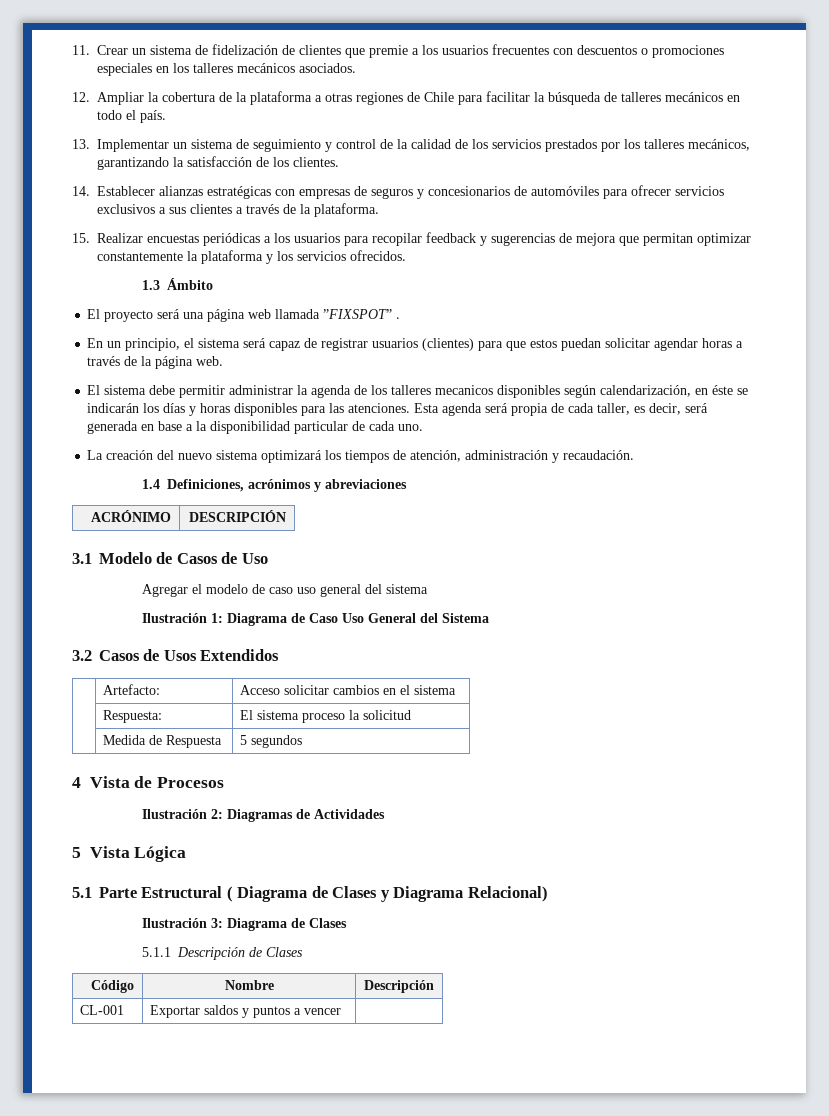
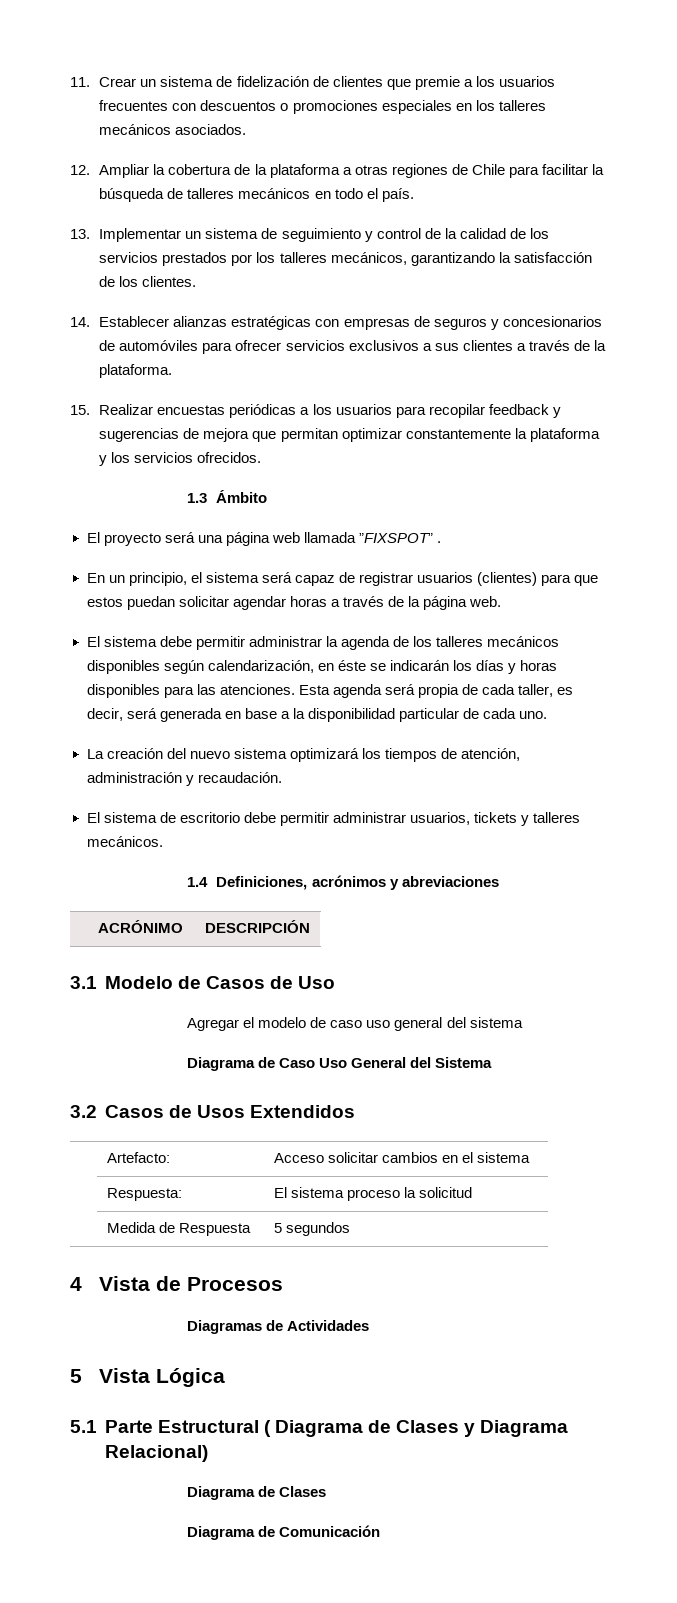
[435,385,494,395] mecanicos -> [487,636,559,647] mecánicos
(635, 455) none -> [86,812,580,826] [86,836,163,847] // El sistema de escritorio debe permitir administrar usuarios, tickets y talleres mecánicos.
[142,613,224,623] Ilustración 1: -> (523, 1022) none
[142,809,224,819] Ilustración 2: -> (284, 1284) none
[142,918,224,928] Ilustración 3: -> (208, 1453) none
[142,947,304,960] [90,980,134,993] [224,980,274,990] [364,980,434,993] [80,1005,125,1015] [150,1005,342,1018] 5.1.1 Descripción de Clases // Código | Nombre | Descripción // CL-001 | Exportar saldos y puntos a vencer | -> [187,1525,381,1540] Diagrama de Comunicación

